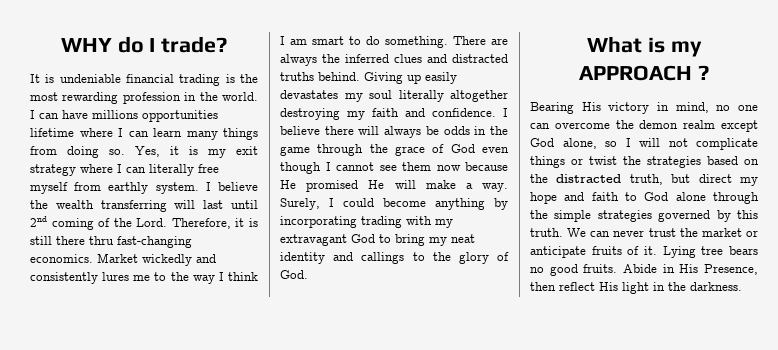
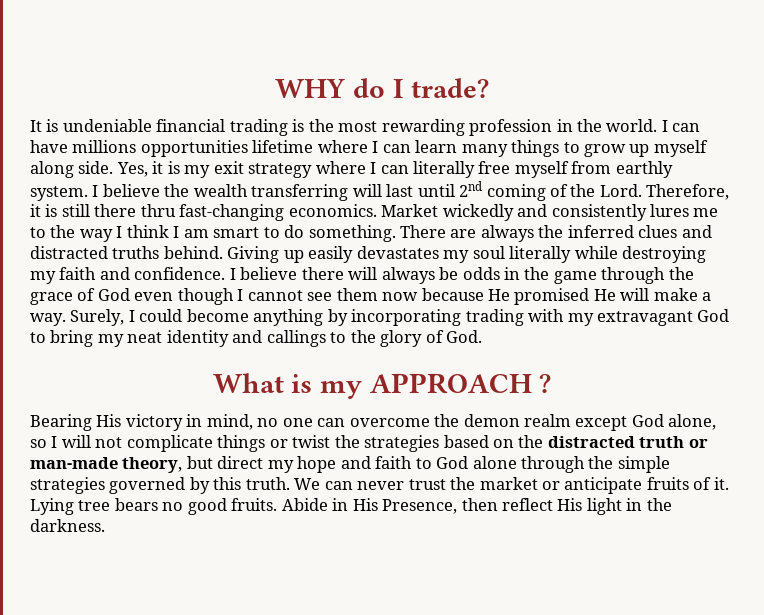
[30,146,125,158] from doing so. -> [563,140,708,157] [30,161,114,178] to grow up myself along side.
[450,90,508,102] altogether -> [574,246,618,259] while
[629,174,663,185] truth, -> [639,436,708,448] [30,457,183,473] truth or man-made theory,

